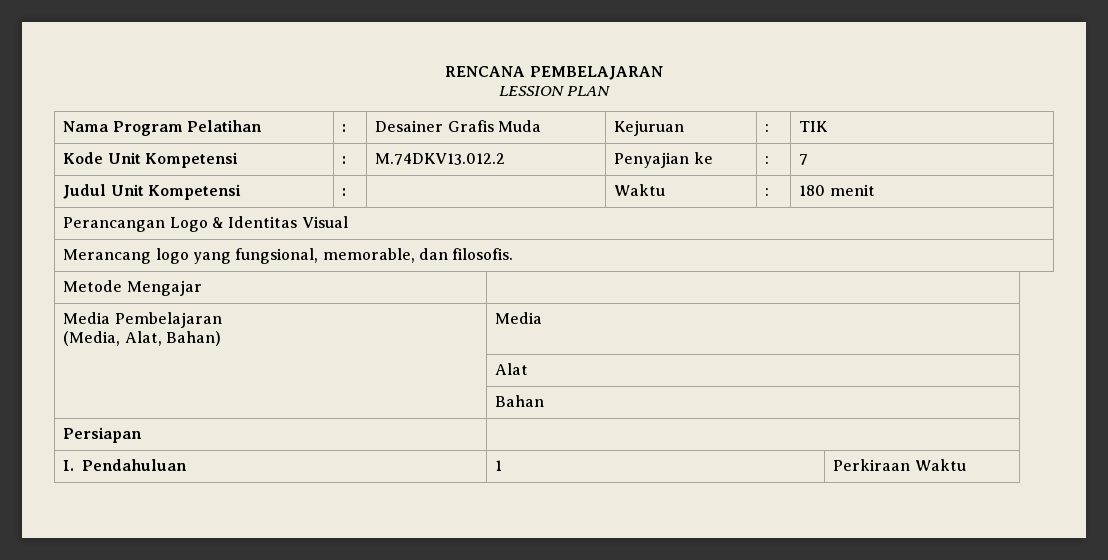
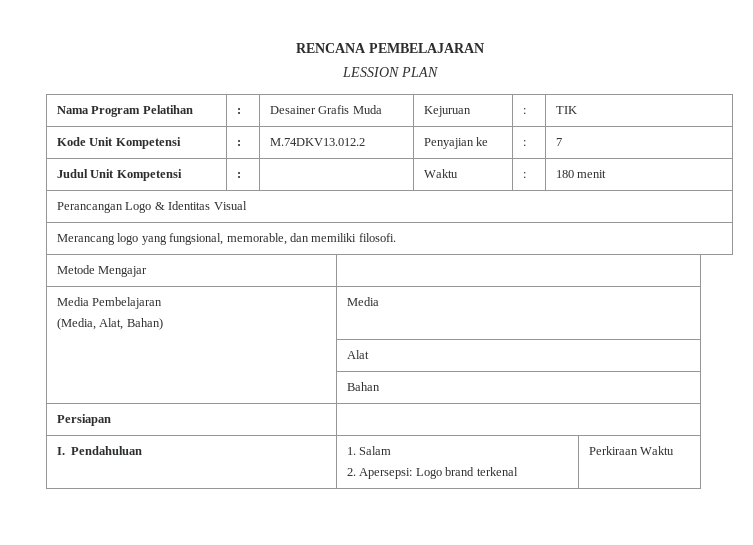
[452,248,514,260] filosofis. -> [311,233,396,242] memiliki filosofi.
[495,460,503,471] 1 -> [347,446,392,455] [347,467,518,479] 1. Salam // 2. Apersepsi: Logo brand terkenal

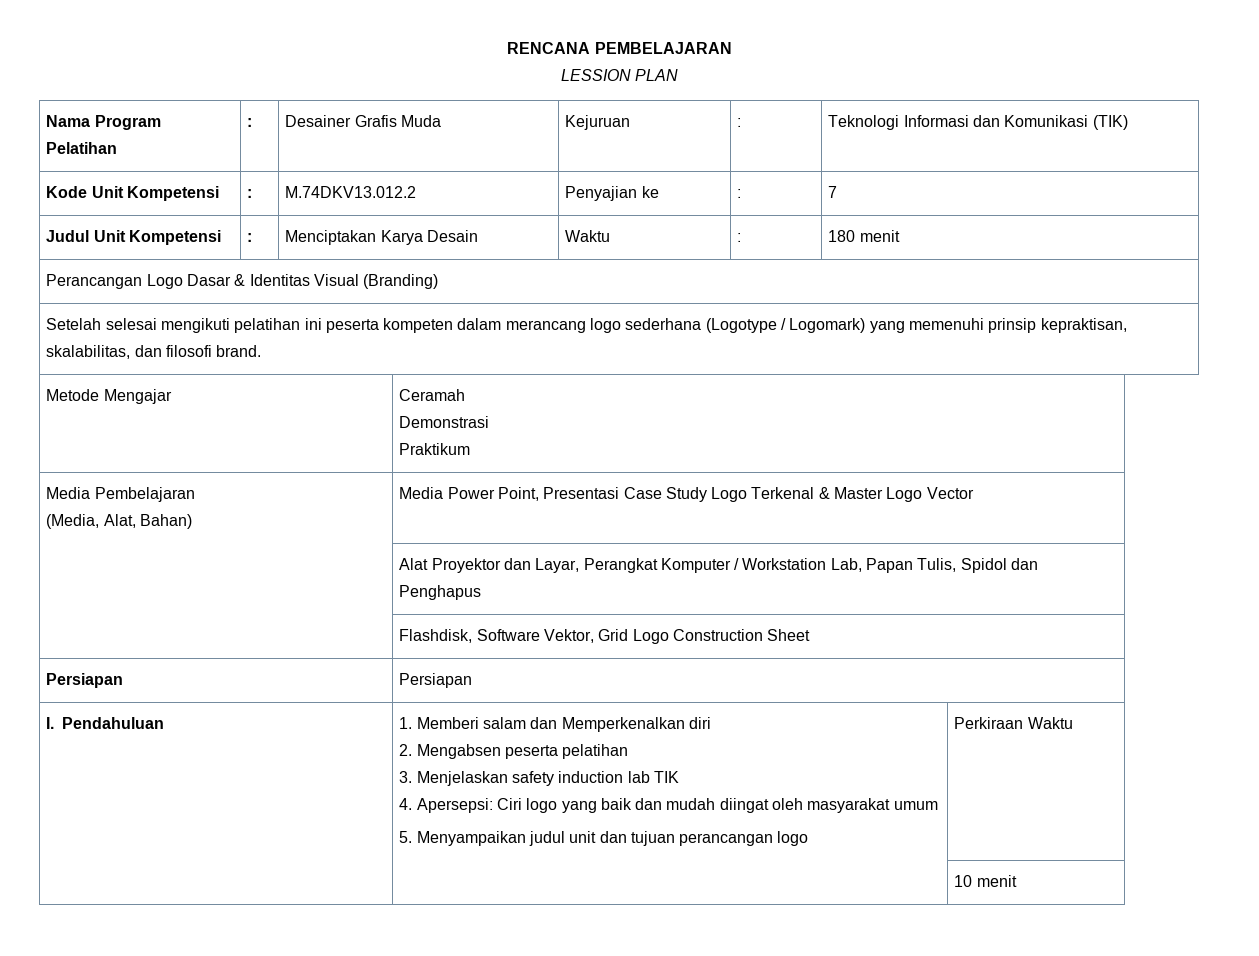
[556,106,578,114] TIK -> [828,115,1128,130] Teknologi Informasi dan Komunikasi (TIK)
(242, 175) none -> [285,230,478,245] Menciptakan Karya Desain
(152, 207) none -> [186,274,231,286] Dasar
[57,233,396,245] // Merancang logo yang fungsional, memorable, dan memiliki filosofi. -> [363,274,439,289] [46,318,1127,333] [46,345,262,359] (Branding) // Setelah selesai mengikuti pelatihan ini peserta kompeten dalam merancang logo sederhana (Logotype / Logomark) yang memenuhi prinsip kepraktisan, skalabilitas, dan filosofi brand.
(148, 271) none -> [399,389,466,401] [399,416,490,428] [399,443,471,455] Ceramah // Demonstrasi // Praktikum
[347,350,370,359] [347,382,381,391] // | Alat // | Bahan -> [447,487,974,502] [399,558,1039,573] [399,585,482,600] [399,629,811,644] Power Point, Presentasi Case Study Logo Terkenal & Master Logo Vector // | Alat Proyektor dan Layar, Perangkat Komputer / Workstation Lab, Papan Tulis, Spidol dan Penghapus // | Flashdisk, Software Vektor, Grid Logo Construction Sheet
(112, 420) none -> [399,673,473,688] Persiapan
[359,446,392,455] [347,467,518,479] Salam // 2. Apersepsi: Logo brand terkenal -> [416,717,711,732] [399,744,629,759] [399,771,679,786] [399,798,938,813] [399,831,809,846] Memberi salam dan Memperkenalkan diri // 2. Mengabsen peserta pelatihan // 3. Menjelaskan safety induction lab TIK // 4. Apersepsi: Ciri logo yang baik dan mudah diingat oleh masyarakat umum // 5. Menyampaikan judul unit dan tujuan perancangan logo
(675, 450) none -> [954,875,1017,887] // | | 10 menit

